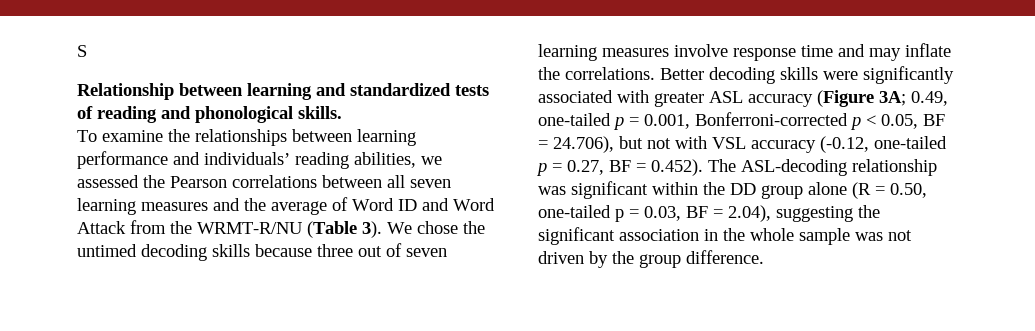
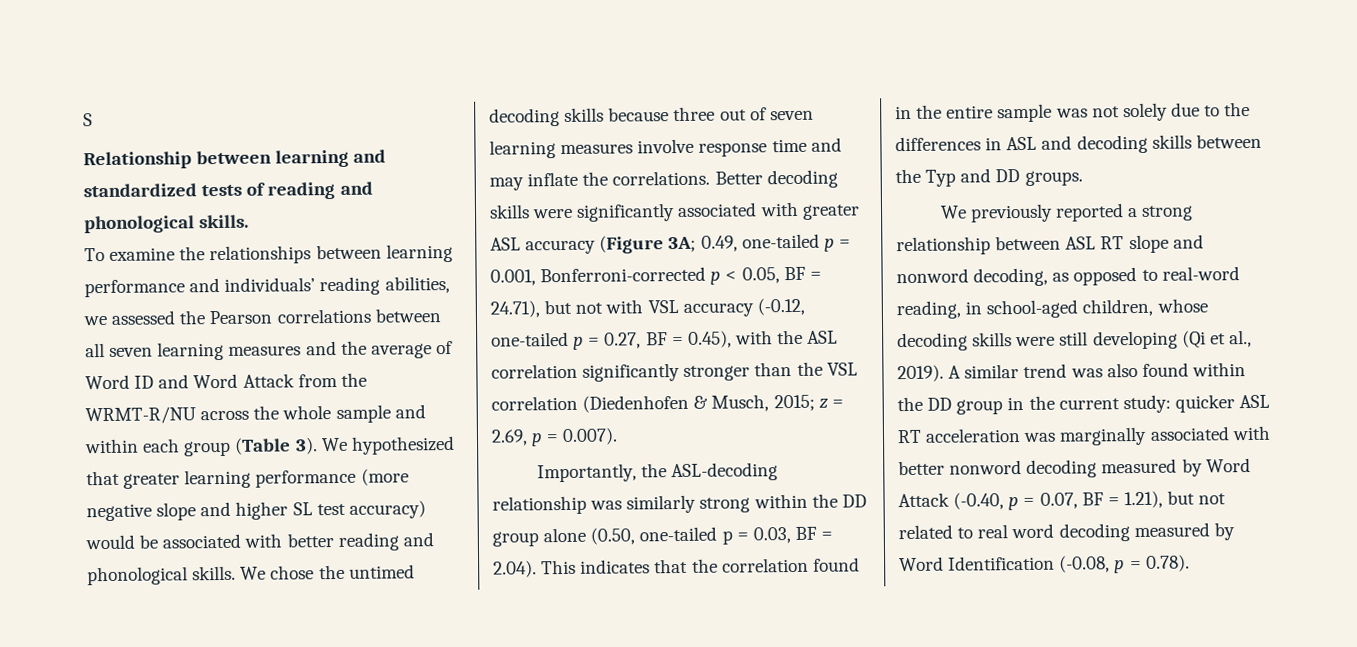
[307,221,382,238] (Table 3). -> [200,404,426,423] [84,435,455,457] [86,468,409,489] [86,500,426,522] [85,532,434,551] [87,565,237,586] across the whole sample and within each group (Table 3). We hypothesized that greater learning performance (more negative slope and higher SL test accuracy) would be associated with better reading and phonological skills.
[553,136,614,153] 24.706), -> [490,300,540,318] 24.71),
[651,159,736,176] 0.452). The -> [687,329,839,348] [491,361,858,382] [491,394,844,413] [491,427,619,447] [536,463,668,483] 0.45), with the ASL correlation significantly stronger than the VSL correlation (Diedenhofen & Musch, 2015; z = 2.69, p = 0.007). // Importantly, the
[571,181,648,199] significant -> [626,494,751,514] similarly strong
[852,182,927,199] (R = 0.50, -> [590,527,636,545] (0.50,
[728,205,880,222] [538,227,794,245] 2.04), suggesting the significant association in the whole -> [493,557,860,578] [895,104,994,120] 2.04). This indicates that the correlation found in the entire
[538,250,764,268] driven by the group difference. -> [1122,102,1251,122] [895,133,1262,154] [895,168,1083,187] [939,203,1194,223] [896,234,1204,256] [896,266,1240,287] [896,298,1208,320] [897,330,1252,352] [897,362,1246,383] [897,394,1271,415] [897,425,1271,446] [898,458,1251,478] [898,490,1227,511] [898,522,1235,542] [899,554,1190,574] solely due to the differences in ASL and decoding skills between the Typ and DD groups. // We previously reported a strong relationship between ASL RT slope and nonword decoding, as opposed to real-word reading, in school-aged children, whose decoding skills were still developing (Qi et al., 2019). A similar trend was also found within the DD group in the current study: quicker ASL RT acceleration was marginally associated with better nonword decoding measured by Word Attack (-0.40, p = 0.07, BF = 1.21), but not related to real word decoding measured by Word Identification (-0.08, p = 0.78).

